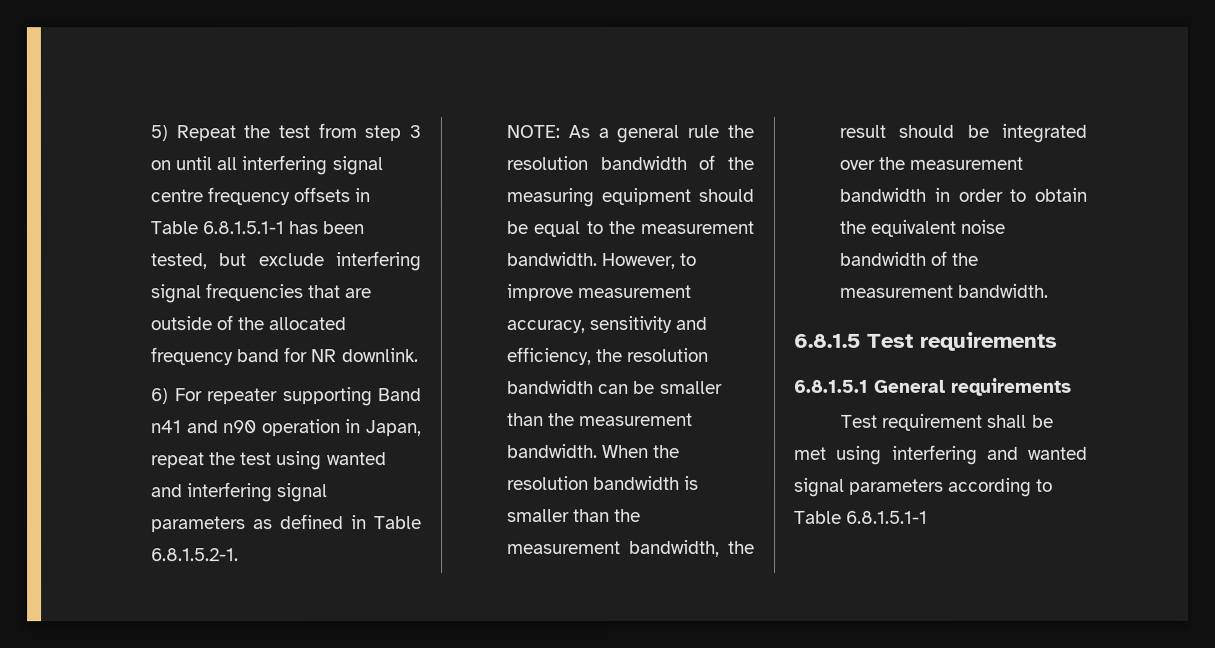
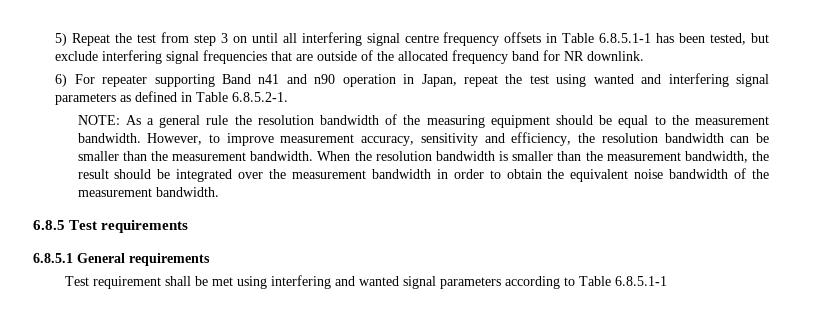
[202,221,285,235] 6.8.1.5.1-1 -> [599,33,652,43] 6.8.5.1-1
[151,548,240,562] 6.8.1.5.2-1. -> [232,92,289,102] 6.8.5.2-1.
[794,333,861,348] 6.8.1.5 -> [33,220,65,230] 6.8.5
[794,379,869,393] 6.8.1.5.1 -> [33,253,73,263] 6.8.5.1
[846,510,929,524] 6.8.1.5.1-1 -> [614,276,667,286] 6.8.5.1-1

